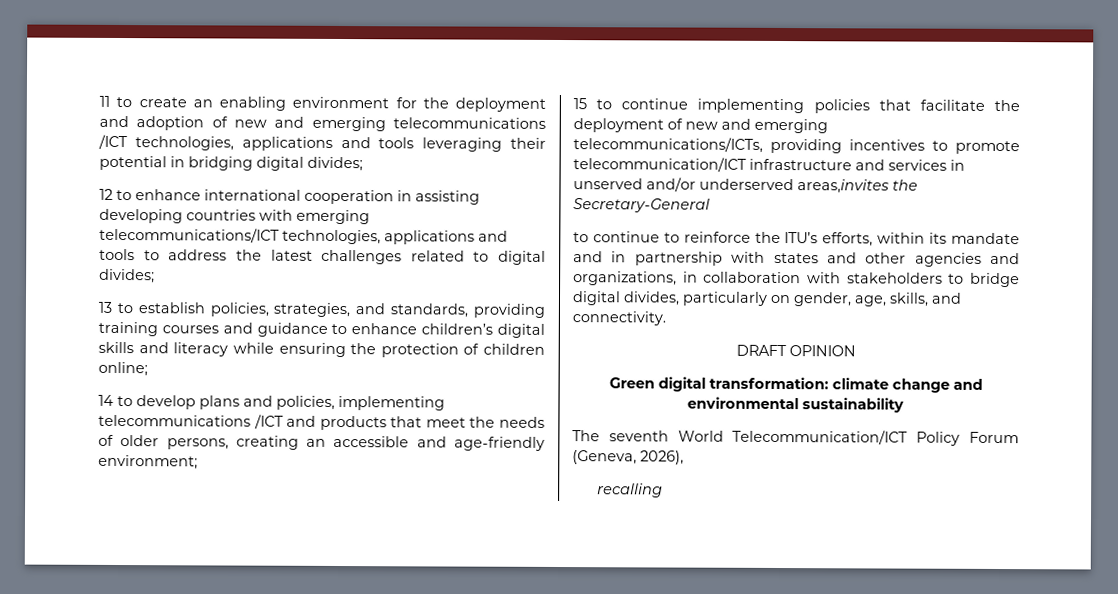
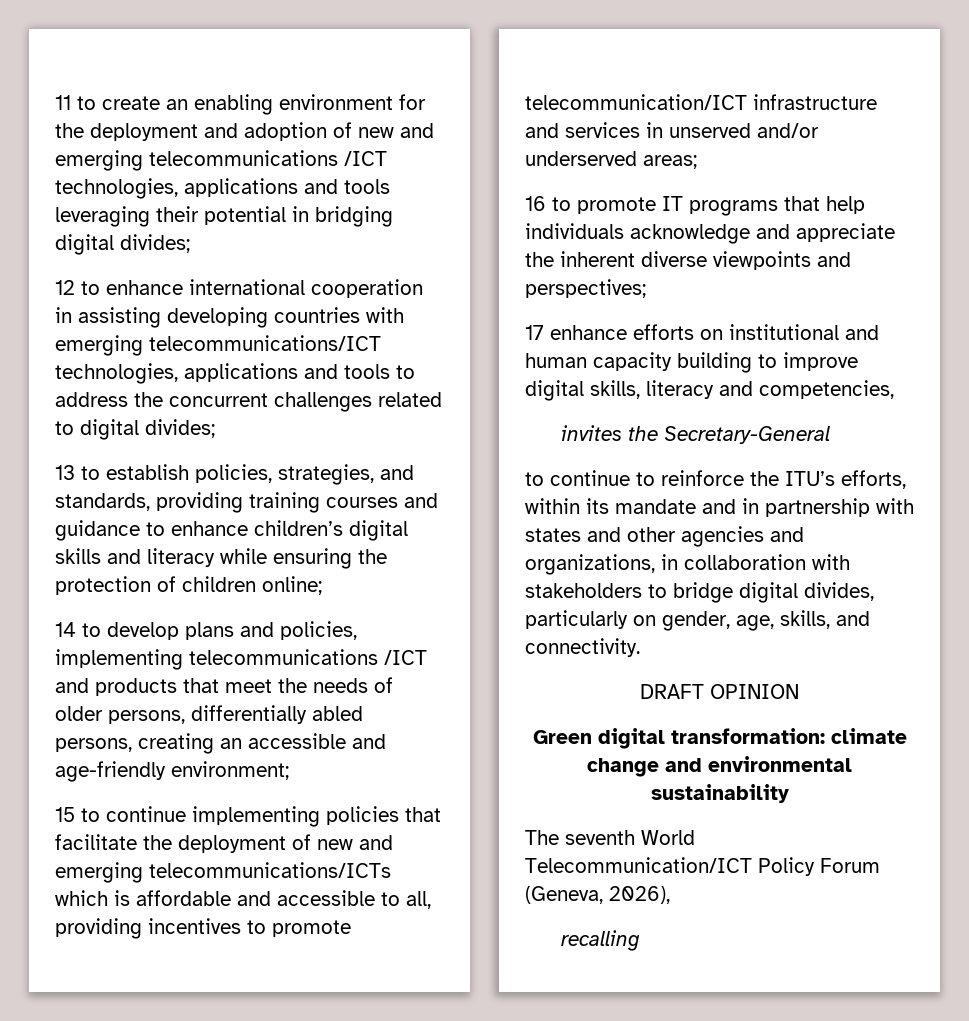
[270,249,313,261] latest -> [169,393,268,407] concurrent
(229, 444) none -> [191,705,363,724] [55,738,132,752] differentially abled persons,
[573,137,763,153] telecommunications/ICTs, -> [149,862,391,878] [55,890,431,909] telecommunications/ICTs which is affordable and accessible to all,
[797,179,889,194] areas,invites -> [643,155,697,169] [525,196,865,216] [525,223,895,244] [525,251,851,270] [525,279,646,298] [525,324,879,340] [525,352,858,373] [525,380,894,401] [560,425,622,441] areas; // 16 to promote IT programs that help individuals acknowledge and appreciate the inherent diverse viewpoints and perspectives; // 17 enhance efforts on institutional and human capacity building to improve digital skills, literacy and competencies, // invites

